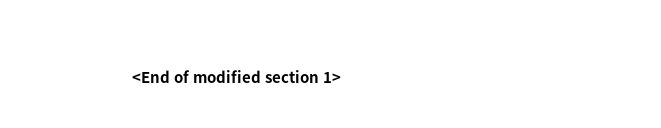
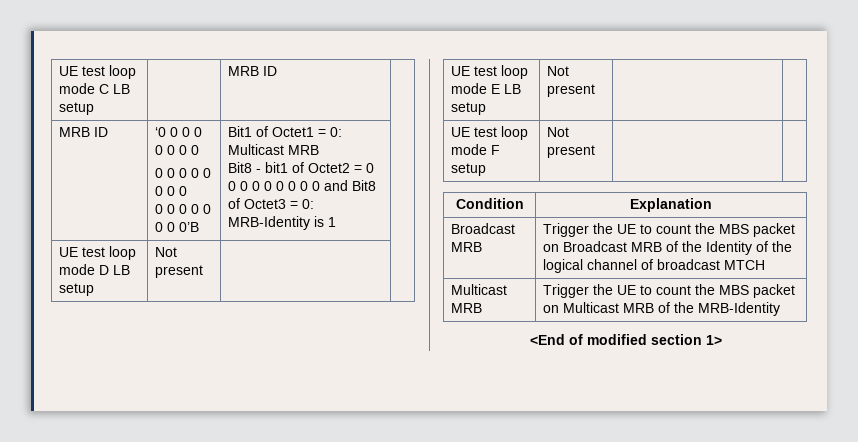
(131, 76) none -> [59,65,137,79] [59,83,131,94] [59,102,95,115] [228,66,278,76] [59,127,109,137] [155,127,203,137] [155,145,200,155] [155,168,212,178] [155,186,188,196] [155,204,212,214] [155,222,200,232] [228,126,343,137] [228,144,320,155] [228,162,375,173] [228,180,377,191] [228,198,315,209] [228,216,337,230] [59,246,137,260] [59,264,131,275] [59,283,95,296] [155,247,178,257] [155,265,204,278] [451,65,529,79] [451,83,522,94] [451,102,487,115] [547,66,570,76] [547,84,596,97] [451,126,529,140] [451,144,501,155] [451,163,487,176] [547,127,570,137] [547,145,596,158] [455,198,524,209] [630,198,712,212] [451,223,516,234] [451,242,483,252] [543,223,796,237] [543,241,793,255] [543,259,766,273] [451,284,508,295] [451,303,483,313] [543,284,796,298] [543,302,781,316] UE test loop mode C LB setup | | MRB ID | // MRB ID | ‘0 0 0 0 0 0 0 0 // 0 0 0 0 0 0 0 0 // 0 0 0 0 0 0 0 0’B | Bit1 of Octet1 = 0: Multicast MRB // Bit8 - bit1 of Octet2 = 0 0 0 0 0 0 0 0 0 and Bit8 of Octet3 = 0: MRB-Identity is 1 | // UE test loop mode D LB setup | Not present | | // UE test loop mode E LB setup | Not present | | // UE test loop mode F setup | Not present | | // Condition | Explanation // Broadcast MRB | Trigger the UE to count the MBS packet on Broadcast MRB of the Identity of the logical channel of broadcast MTCH // Multicast MRB | Trigger the UE to count the MBS packet on Multicast MRB of the MRB-Identity //

